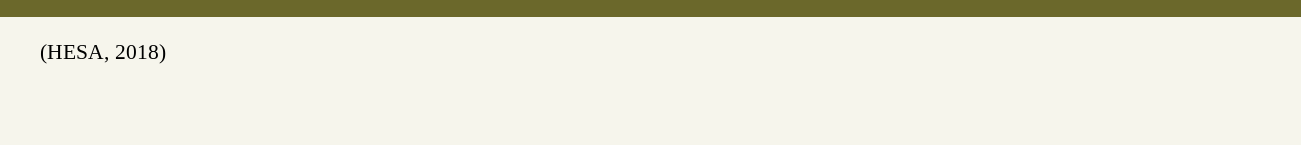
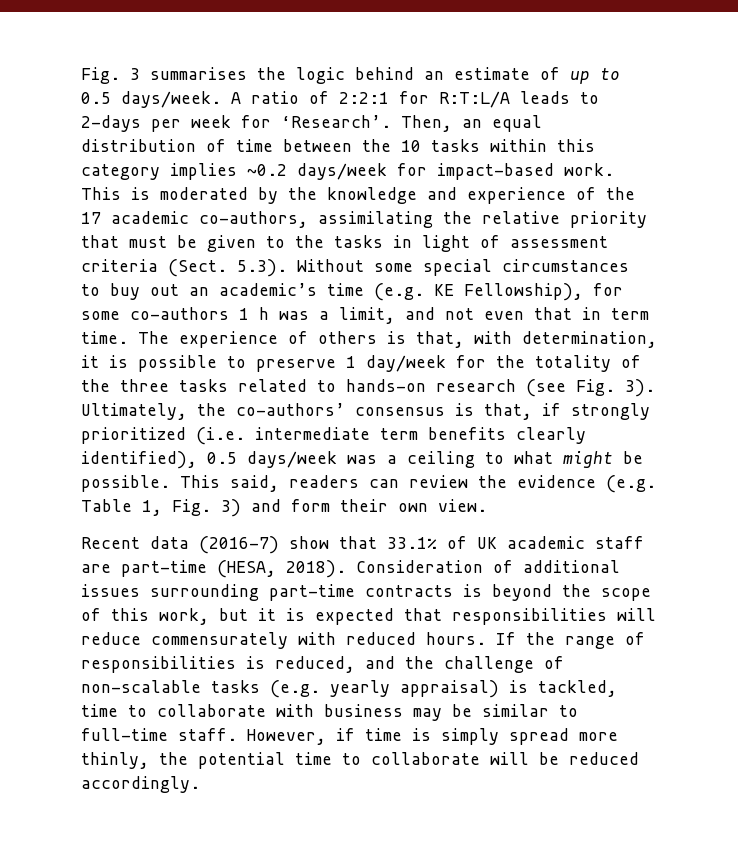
[40,44,166,64] (HESA, 2018) -> [81,67,620,84] [81,91,599,108] [81,115,542,132] [81,139,595,152] [81,163,614,180] [81,187,635,204] [81,211,647,228] [81,235,608,252] [81,259,629,277] [81,283,623,301] [81,307,649,324] [81,331,657,348] [81,355,641,372] [81,379,655,397] [81,403,650,420] [81,427,586,445] [81,451,643,469] [81,475,656,493] [81,499,487,517] [81,536,644,554] [81,560,620,578] [81,584,651,601] [81,608,656,625] [81,632,645,649] [81,656,564,673] [81,680,617,698] [81,704,578,721] [81,728,618,745] [81,752,639,769] [81,776,200,793] Fig. 3 summarises the logic behind an estimate of up to 0.5 days/week. A ratio of 2:2:1 for R:T:L/A leads to 2-days per week for ‘Research’. Then, an equal distribution of time between the 10 tasks within this category implies ~0.2 days/week for impact-based work. This is moderated by the knowledge and experience of the 17 academic co-authors, assimilating the relative priority that must be given to the tasks in light of assessment criteria (Sect. 5.3). Without some special circumstances to buy out an academic’s time (e.g. KE Fellowship), for some co-authors 1 h was a limit, and not even that in term time. The experience of others is that, with determination, it is possible to preserve 1 day/week for the totality of the three tasks related to hands-on research (see Fig. 3). Ultimately, the co-authors’ consensus is that, if strongly prioritized (i.e. intermediate term benefits clearly identified), 0.5 days/week was a ceiling to what might be possible. This said, readers can review the evidence (e.g. Table 1, Fig. 3) and form their own view. // Recent data (2016-7) show that 33.1% of UK academic staff are part-time (HESA, 2018). Consideration of additional issues surrounding part-time contracts is beyond the scope of this work, but it is expected that responsibilities will reduce commensurately with reduced hours. If the range of responsibilities is reduced, and the challenge of non-scalable tasks (e.g. yearly appraisal) is tackled, time to collaborate with business may be similar to full-time staff. However, if time is simply spread more thinly, the potential time to collaborate will be reduced accordingly.

